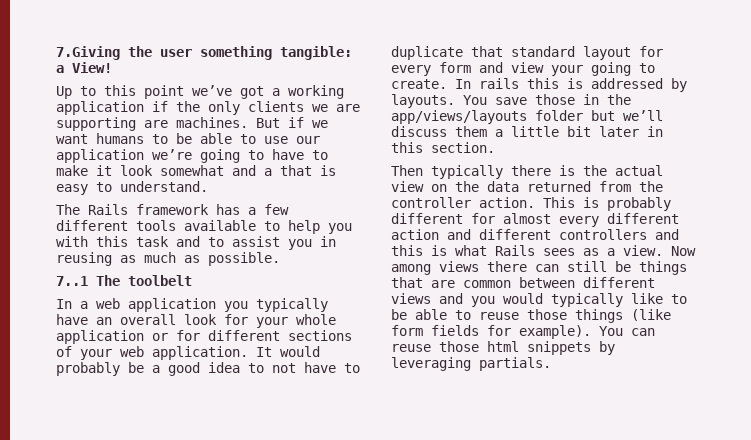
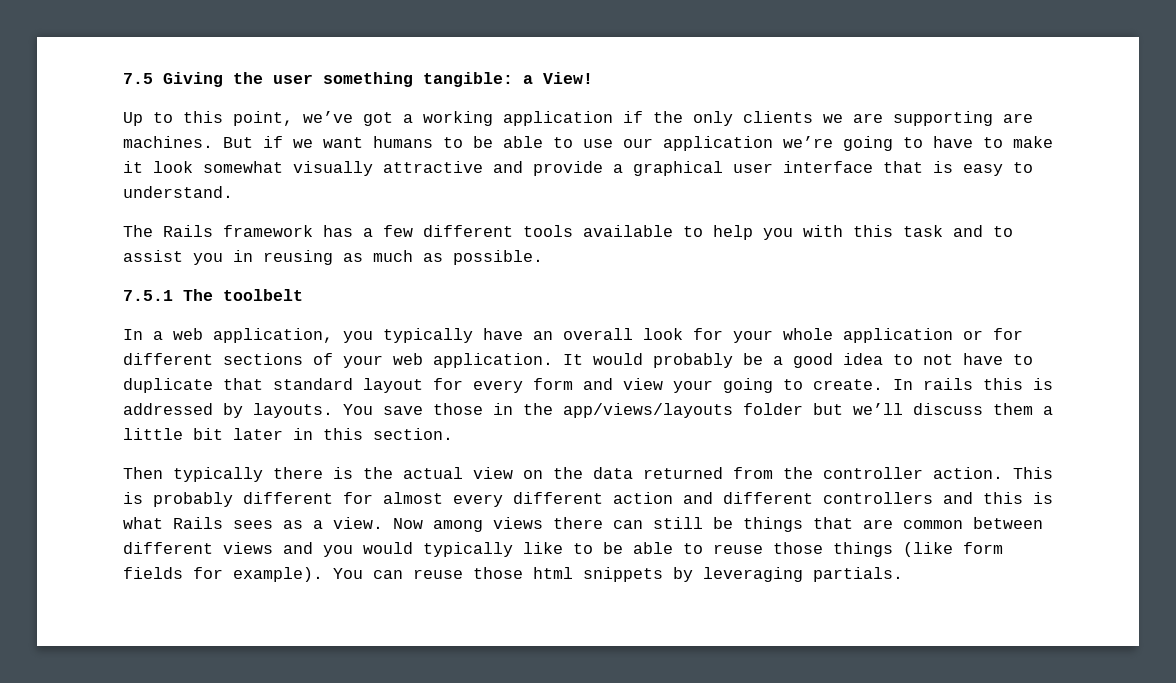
[56,46,120,60] 7.Giving -> [123,72,223,87] 7.5 Giving
[144,85,184,99] point -> [233,111,293,126] point,
[232,165,272,176] and a -> [293,161,873,176] visually attractive and provide a graphical user interface
[56,276,88,286] 7..1 -> [123,290,173,301] 7.5.1
[128,298,216,312] application -> [213,328,333,343] application,

